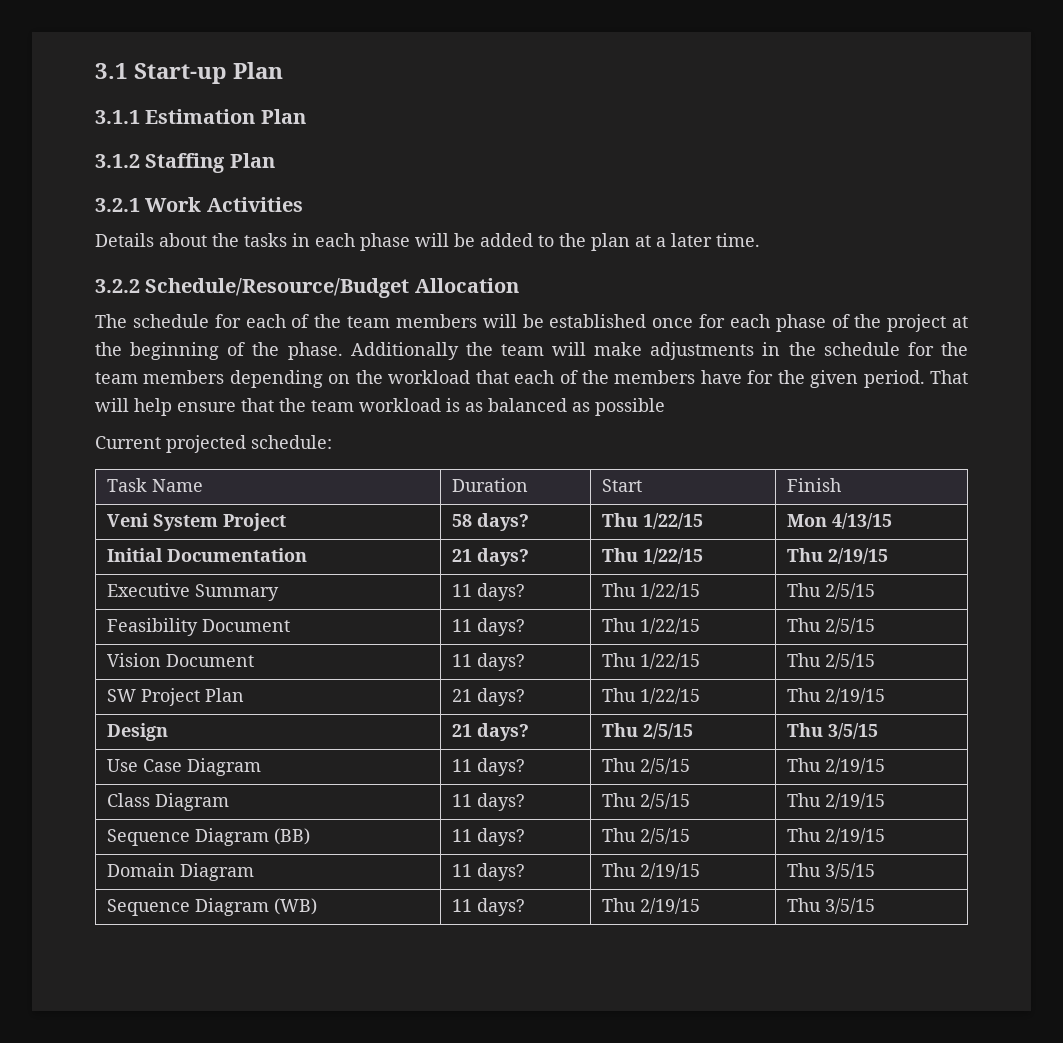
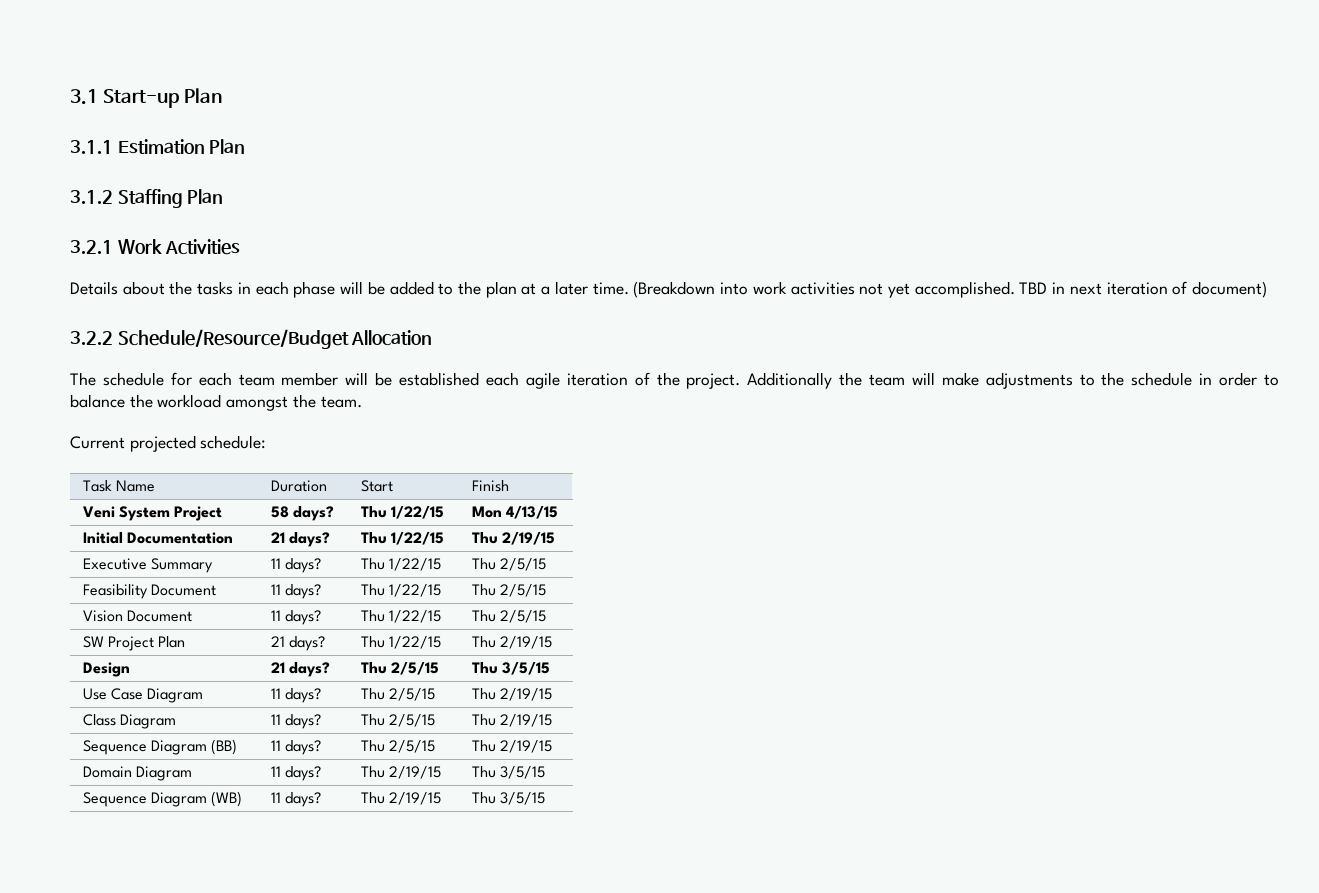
(760, 240) none -> [633,281,1268,298] (Breakdown into work activities not yet accomplished. TBD in next iteration of document)
[291,314,969,332] [95,342,343,360] of the team members will be established once for each phase of the project at the beginning of the phase. -> [238,372,741,389] team member will be established each agile iteration of the project.
[762,342,781,356] in -> [1079,374,1095,386] to
[907,342,968,356] [95,370,968,388] [95,398,665,416] for the team members depending on the workload that each of the members have for the given period. That will help ensure that the team workload is as balanced as possible -> [1199,372,1280,386] [70,394,362,411] in order to balance the workload amongst the team.

